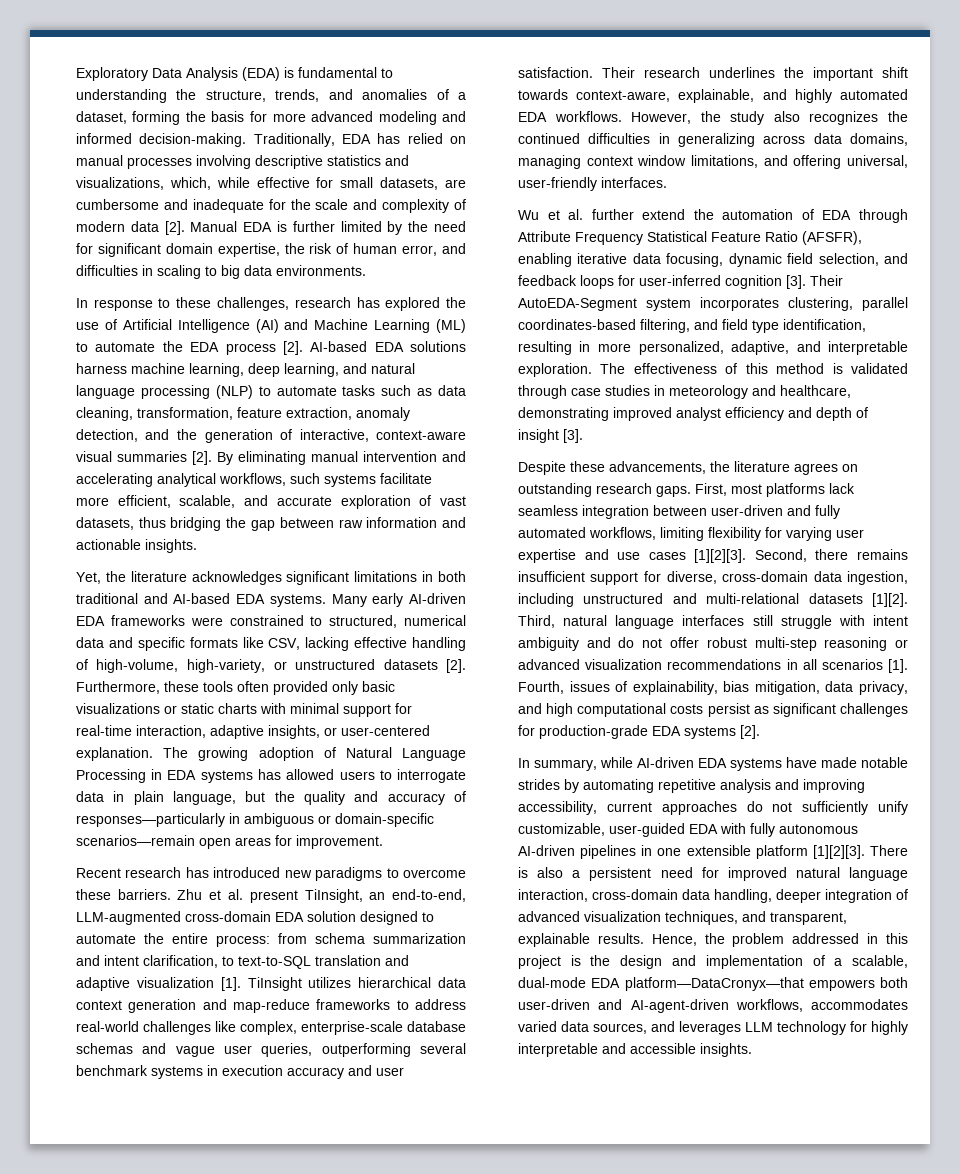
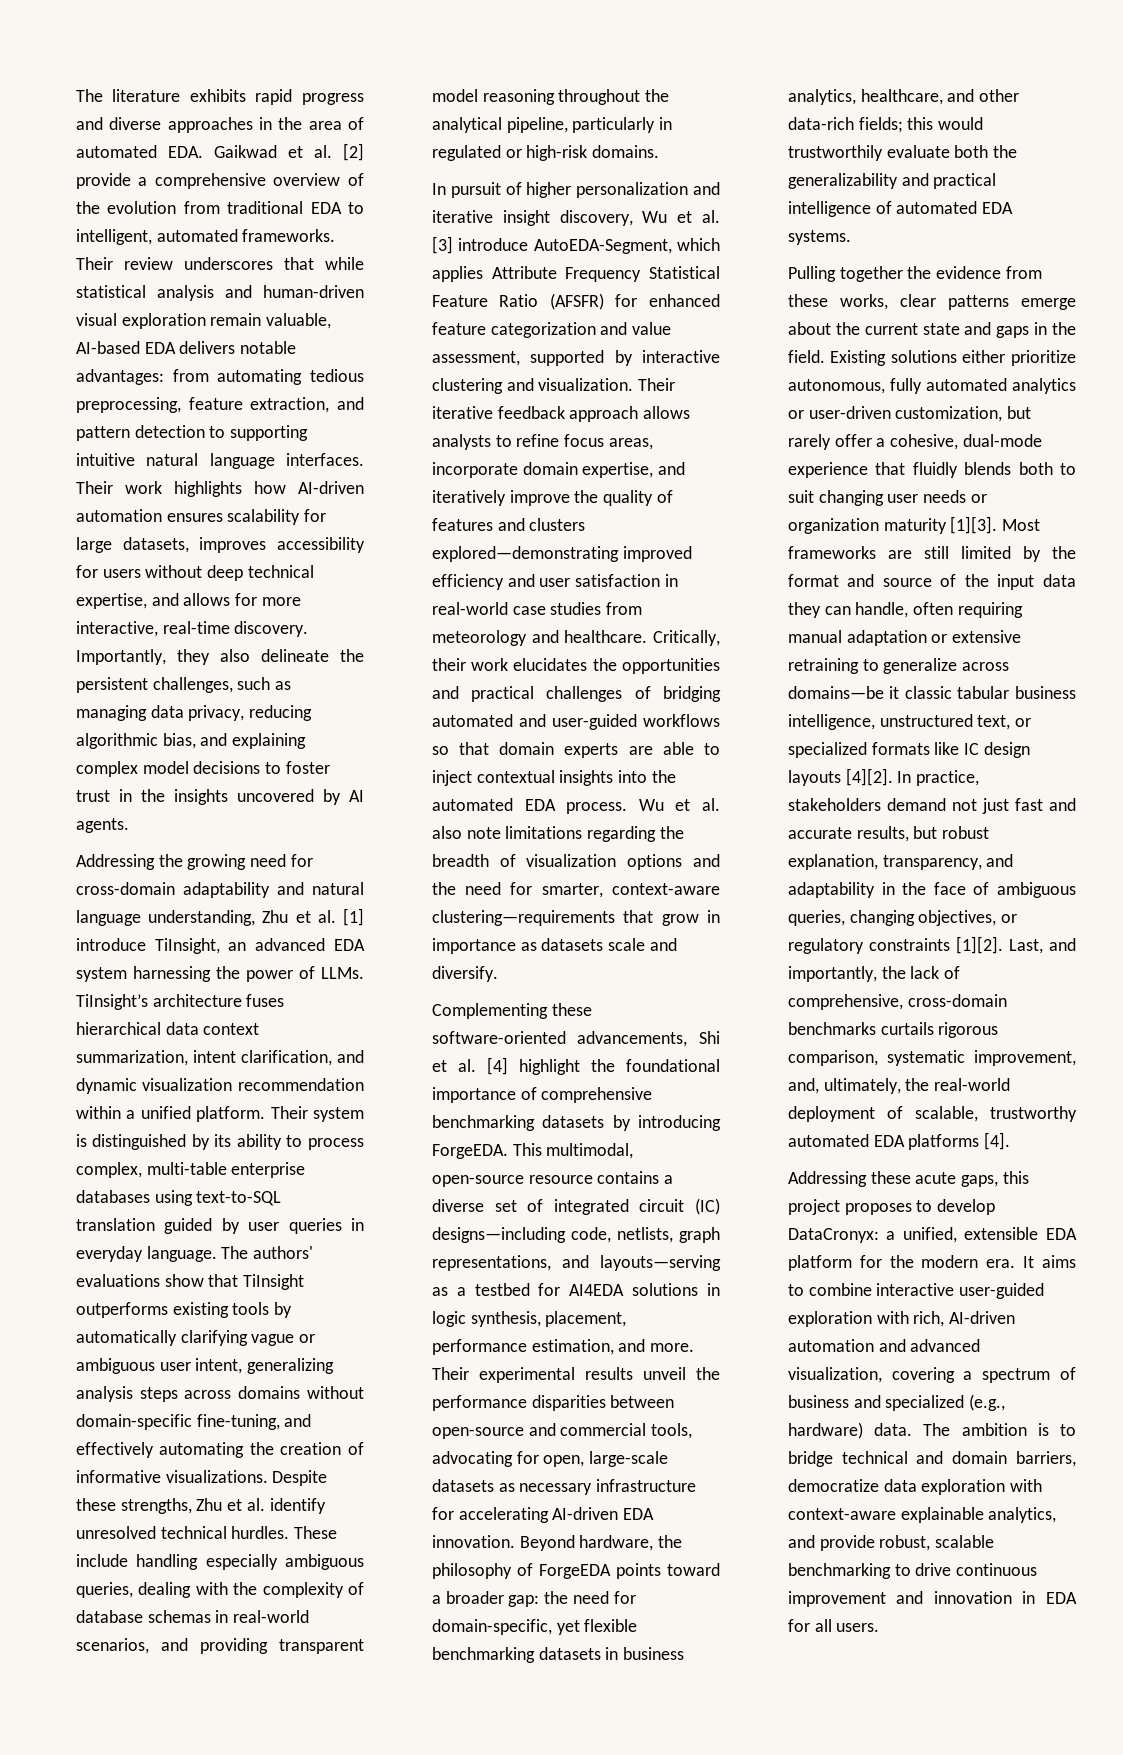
[75,67,393,81] [75,89,467,103] [75,111,466,125] [75,133,466,147] [75,155,409,169] [75,177,467,190] [75,199,466,213] [75,221,467,235] [75,243,466,257] [75,265,366,279] [75,297,467,311] [75,319,467,333] [75,341,466,355] [75,363,415,377] [75,385,466,399] [75,407,410,421] [75,429,466,443] [75,451,466,465] [75,473,432,487] [75,495,466,509] [75,517,467,531] [75,539,197,553] [75,571,467,585] [75,593,466,607] [75,615,466,628] [75,637,466,651] [75,659,466,673] [75,681,395,695] [75,703,412,717] [75,725,430,739] [75,747,467,761] [75,769,467,783] [75,791,466,805] [75,813,434,827] [75,835,383,849] [75,867,467,881] [75,889,466,903] [75,911,434,925] [75,933,466,947] [75,955,409,969] [75,977,466,991] [75,999,466,1013] [75,1021,466,1035] [75,1043,466,1057] [75,1065,404,1079] [517,67,908,81] [517,89,908,103] [517,111,908,125] [517,133,908,147] [517,155,908,169] [517,177,667,191] [517,209,908,223] Exploratory Data Analysis (EDA) is fundamental to understanding the structure, trends, and anomalies of a dataset, forming the basis for more advanced modeling and informed decision-making. Traditionally, EDA has relied on manual processes involving descriptive statistics and visualizations, which, while effective for small datasets, are cumbersome and inadequate for the scale and complexity of modern data [2]. Manual EDA is further limited by the need for significant domain expertise, the risk of human error, and difficulties in scaling to big data environments. // In response to these challenges, research has explored the use of Artificial Intelligence (AI) and Machine Learning (ML) to automate the EDA process [2]. AI-based EDA solutions harness machine learning, deep learning, and natural language processing (NLP) to automate tasks such as data cleaning, transformation, feature extraction, anomaly detection, and the generation of interactive, context-aware visual summaries [2]. By eliminating manual intervention and accelerating analytical workflows, such systems facilitate more efficient, scalable, and accurate exploration of vast datasets, thus bridging the gap between raw information and actionable insights. // Yet, the literature acknowledges significant limitations in both traditional and AI-based EDA systems. Many early AI-driven EDA frameworks were constrained to structured, numerical data and specific formats like CSV, lacking effective handling of high-volume, high-variety, or unstructured datasets [2]. Furthermore, these tools often provided only basic visualizations or static charts with minimal support for real-time interaction, adaptive insights, or user-centered explanation. The growing adoption of Natural Language Processing in EDA systems has allowed users to interrogate data in plain language, but the quality and accuracy of responses—particularly in ambiguous or domain-specific scenarios—remain open areas for improvement. // Recent research has introduced new paradigms to overcome these barriers. Zhu et al. present TiInsight, an end-to-end, LLM-augmented cross-domain EDA solution designed to automate the entire process: from schema summarization and intent clarification, to text-to-SQL translation and adaptive visualization [1]. TiInsight utilizes hierarchical data context generation and map-reduce frameworks to address real-world challenges like complex, enterprise-scale database schemas and vague user queries, outperforming several benchmark systems in execution accuracy and user satisfaction. Their research underlines the important shift towards context-aware, explainable, and highly automated EDA workflows. However, the study also recognizes the continued difficulties in generalizing across data domains, managing context window limitations, and offering universal, user-friendly interfaces. // Wu et al. further extend the automation of EDA through -> [75,89,365,105] [75,117,364,133] [75,143,364,161] [75,173,364,189] [75,201,364,214] [75,229,336,245] [75,257,365,270] [75,285,364,301] [75,313,332,329] [75,341,297,354] [75,369,364,385] [75,397,364,413] [75,425,309,441] [75,453,364,469] [75,481,365,497] [75,509,327,525] [75,537,365,553] [75,565,314,581] [75,593,301,609] [75,621,309,637] [75,649,365,665] [75,677,292,693] [75,705,313,721] [75,733,307,749] [75,761,330,777] [75,789,364,805] [75,818,129,833] [75,854,313,870] [75,882,364,898] [75,908,365,926] [75,938,366,954] [75,966,364,982] [75,994,285,1010] [75,1022,260,1035] [75,1050,364,1066] [75,1078,364,1094] [75,1106,364,1122] [75,1134,365,1150] [75,1162,306,1178] [75,1190,282,1206] [75,1218,364,1234] [75,1246,314,1262] [75,1274,305,1290] [75,1302,293,1318] [75,1330,316,1346] [75,1358,335,1374] [75,1386,365,1402] [75,1414,312,1430] [75,1442,365,1458] [75,1470,328,1486] [75,1498,326,1514] [75,1526,338,1539] [75,1554,365,1570] [75,1582,364,1598] [75,1610,310,1623] [75,1638,364,1654] [431,89,670,105] [431,117,673,133] [431,145,660,161] [431,182,720,198] [431,210,720,226] [431,236,720,254] [431,266,483,282] The literature exhibits rapid progress and diverse approaches in the area of automated EDA. Gaikwad et al. [2] provide a comprehensive overview of the evolution from traditional EDA to intelligent, automated frameworks. Their review underscores that while statistical analysis and human-driven visual exploration remain valuable, AI-based EDA delivers notable advantages: from automating tedious preprocessing, feature extraction, and pattern detection to supporting intuitive natural language interfaces. Their work highlights how AI-driven automation ensures scalability for large datasets, improves accessibility for users without deep technical expertise, and allows for more interactive, real-time discovery. Importantly, they also delineate the persistent challenges, such as managing data privacy, reducing algorithmic bias, and explaining complex model decisions to foster trust in the insights uncovered by AI agents. // Addressing the growing need for cross-domain adaptability and natural language understanding, Zhu et al. [1] introduce TiInsight, an advanced EDA system harnessing the power of LLMs. TiInsight’s architecture fuses hierarchical data context summarization, intent clarification, and dynamic visualization recommendation within a unified platform. Their system is distinguished by its ability to process complex, multi-table enterprise databases using text-to-SQL translation guided by user queries in everyday language. The authors' evaluations show that TiInsight outperforms existing tools by automatically clarifying vague or ambiguous user intent, generalizing analysis steps across domains without domain-specific fine-tuning, and effectively automating the creation of informative visualizations. Despite these strengths, Zhu et al. identify unresolved technical hurdles. These include handling especially ambiguous queries, dealing with the complexity of database schemas in real-world scenarios, and providing transparent model reasoning throughout the analytical pipeline, particularly in regulated or high-risk domains. // In pursuit of higher personalization and iterative insight discovery, Wu et al. [3] introduce AutoEDA-Segment, which applies
[801,231,862,245] [517,253,908,267] [517,275,843,289] [517,297,908,311] [517,319,866,333] [517,341,908,355] [517,363,908,377] [517,385,567,399] (AFSFR), enabling iterative data focusing, dynamic field selection, and feedback loops for user-inferred cognition [3]. Their AutoEDA-Segment system incorporates clustering, parallel coordinates-based filtering, and field type identification, resulting in more personalized, adaptive, and interpretable exploration. The effectiveness of this method is validated through -> [549,293,720,310] [431,322,672,338] [431,350,720,366] [431,378,676,394] [431,406,691,422] [431,434,653,450] [431,462,686,478] [431,490,673,506] [431,518,586,531] [431,546,692,562] [431,574,678,590] [431,602,508,615] (AFSFR) for enhanced feature categorization and value assessment, supported by interactive clustering and visualization. Their iterative feedback approach allows analysts to refine focus areas, incorporate domain expertise, and iteratively improve the quality of features and clusters explored—demonstrating improved efficiency and user satisfaction in real-world
[653,385,665,396] in -> [606,602,643,615] from
[779,385,851,398] [517,407,868,421] [517,429,583,443] [517,461,858,475] [517,483,855,497] [517,505,840,519] [517,527,864,541] [517,549,908,563] [517,571,908,585] [517,593,908,607] [517,615,908,629] [517,637,908,651] [517,659,909,673] [517,681,908,695] [517,703,908,717] [517,725,760,739] [517,757,908,771] [517,779,865,793] [517,801,908,815] [517,823,858,837] [517,845,908,859] [517,867,908,881] [517,889,908,903] [517,911,847,925] [517,933,908,947] [517,955,908,969] [517,977,908,991] [517,999,908,1013] [517,1021,908,1035] [517,1043,752,1057] healthcare, demonstrating improved analyst efficiency and depth of insight [3]. // Despite these advancements, the literature agrees on outstanding research gaps. First, most platforms lack seamless integration between user-driven and fully automated workflows, limiting flexibility for varying user expertise and use cases [1][2][3]. Second, there remains insufficient support for diverse, cross-domain data ingestion, including unstructured and multi-relational datasets [1][2]. Third, natural language interfaces still struggle with intent ambiguity and do not offer robust multi-step reasoning or advanced visualization recommendations in all scenarios [1]. Fourth, issues of explainability, bias mitigation, data privacy, and high computational costs persist as significant challenges for production-grade EDA systems [2]. // In summary, while AI-driven EDA systems have made notable strides by automating repetitive analysis and improving accessibility, current approaches do not sufficiently unify customizable, user-guided EDA with fully autonomous AI-driven pipelines in one extensible platform [1][2][3]. There is also a persistent need for improved natural language interaction, cross-domain data handling, deeper integration of advanced visualization techniques, and transparent, explainable results. Hence, the problem addressed in this project is the design and implementation of a scalable, dual-mode EDA platform—DataCronyx—that empowers both user-driven and AI-agent-driven workflows, accommodates varied data sources, and leverages LLM technology for highly interpretable and accessible insights. -> [564,630,720,646] [431,658,720,674] [431,686,721,702] [431,714,720,730] [431,742,720,758] [431,770,676,786] [431,798,720,814] [431,826,684,842] [431,854,720,870] [431,882,720,898] [431,910,720,926] [431,938,677,954] [431,966,498,982] [431,1003,592,1019] [431,1031,720,1047] [431,1057,720,1075] [431,1087,653,1103] [431,1115,721,1131] [431,1143,634,1159] [431,1171,674,1187] [431,1198,720,1215] [431,1227,720,1243] [431,1255,721,1271] [431,1283,720,1296] [431,1311,627,1327] [431,1339,695,1355] [431,1367,720,1383] [431,1395,675,1411] [431,1423,693,1439] [431,1451,669,1467] [431,1479,697,1495] [431,1507,655,1523] [431,1535,683,1551] [431,1563,720,1579] [431,1591,636,1607] [431,1619,638,1635] [431,1647,685,1663] [787,89,1020,105] [787,117,984,133] [787,145,1018,161] [787,173,997,189] [787,201,1014,217] [787,230,851,245] [787,266,1042,282] [787,294,1076,310] [787,322,1076,338] [787,350,1076,366] [787,378,1076,394] [787,406,1032,422] [787,434,1042,450] [787,462,1076,478] [787,490,987,506] [787,516,1041,534] [787,546,1076,562] [787,574,1076,590] [787,602,1023,618] [787,630,1022,646] [787,658,1010,674] [787,686,1076,699] [787,714,1032,730] [787,742,1030,758] [787,768,980,786] [787,798,1076,814] [787,826,990,842] [787,854,1014,870] [787,882,1076,898] [787,910,1018,926] [787,936,1076,954] [787,966,961,982] [787,994,1007,1010] [787,1022,999,1038] [787,1050,1076,1066] [787,1078,1011,1094] [787,1106,1077,1122] [787,1132,1011,1150] [787,1171,1029,1187] [787,1199,996,1215] [787,1227,1077,1243] [787,1255,1076,1271] [787,1283,1045,1299] [787,1311,1016,1327] [787,1339,981,1352] [787,1367,1076,1383] [787,1394,1006,1411] [787,1422,1076,1439] [787,1451,1076,1467] [787,1479,1043,1495] [787,1507,1057,1523] [787,1535,995,1551] [787,1563,1038,1579] [787,1591,1077,1607] [787,1619,880,1632] healthcare. Critically, their work elucidates the opportunities and practical challenges of bridging automated and user-guided workflows so that domain experts are able to inject contextual insights into the automated EDA process. Wu et al. also note limitations regarding the breadth of visualization options and the need for smarter, context-aware clustering—requirements that grow in importance as datasets scale and diversify. // Complementing these software-oriented advancements, Shi et al. [4] highlight the foundational importance of comprehensive benchmarking datasets by introducing ForgeEDA. This multimodal, open-source resource contains a diverse set of integrated circuit (IC) designs—including code, netlists, graph representations, and layouts—serving as a testbed for AI4EDA solutions in logic synthesis, placement, performance estimation, and more. Their experimental results unveil the performance disparities between open-source and commercial tools, advocating for open, large-scale datasets as necessary infrastructure for accelerating AI-driven EDA innovation. Beyond hardware, the philosophy of ForgeEDA points toward a broader gap: the need for domain-specific, yet flexible benchmarking datasets in business analytics, healthcare, and other data-rich fields; this would trustworthily evaluate both the generalizability and practical intelligence of automated EDA systems. // Pulling together the evidence from these works, clear patterns emerge about the current state and gaps in the field. Existing solutions either prioritize autonomous, fully automated analytics or user-driven customization, but rarely offer a cohesive, dual-mode experience that fluidly blends both to suit changing user needs or organization maturity [1][3]. Most frameworks are still limited by the format and source of the input data they can handle, often requiring manual adaptation or extensive retraining to generalize across domains—be it classic tabular business intelligence, unstructured text, or specialized formats like IC design layouts [4][2]. In practice, stakeholders demand not just fast and accurate results, but robust explanation, transparency, and adaptability in the face of ambiguous queries, changing objectives, or regulatory constraints [1][2]. Last, and importantly, the lack of comprehensive, cross-domain benchmarks curtails rigorous comparison, systematic improvement, and, ultimately, the real-world deployment of scalable, trustworthy automated EDA platforms [4]. // Addressing these acute gaps, this project proposes to develop DataCronyx: a unified, extensible EDA platform for the modern era. It aims to combine interactive user-guided exploration with rich, AI-driven automation and advanced visualization, covering a spectrum of business and specialized (e.g., hardware) data. The ambition is to bridge technical and domain barriers, democratize data exploration with context-aware explainable analytics, and provide robust, scalable benchmarking to drive continuous improvement and innovation in EDA for all users.

